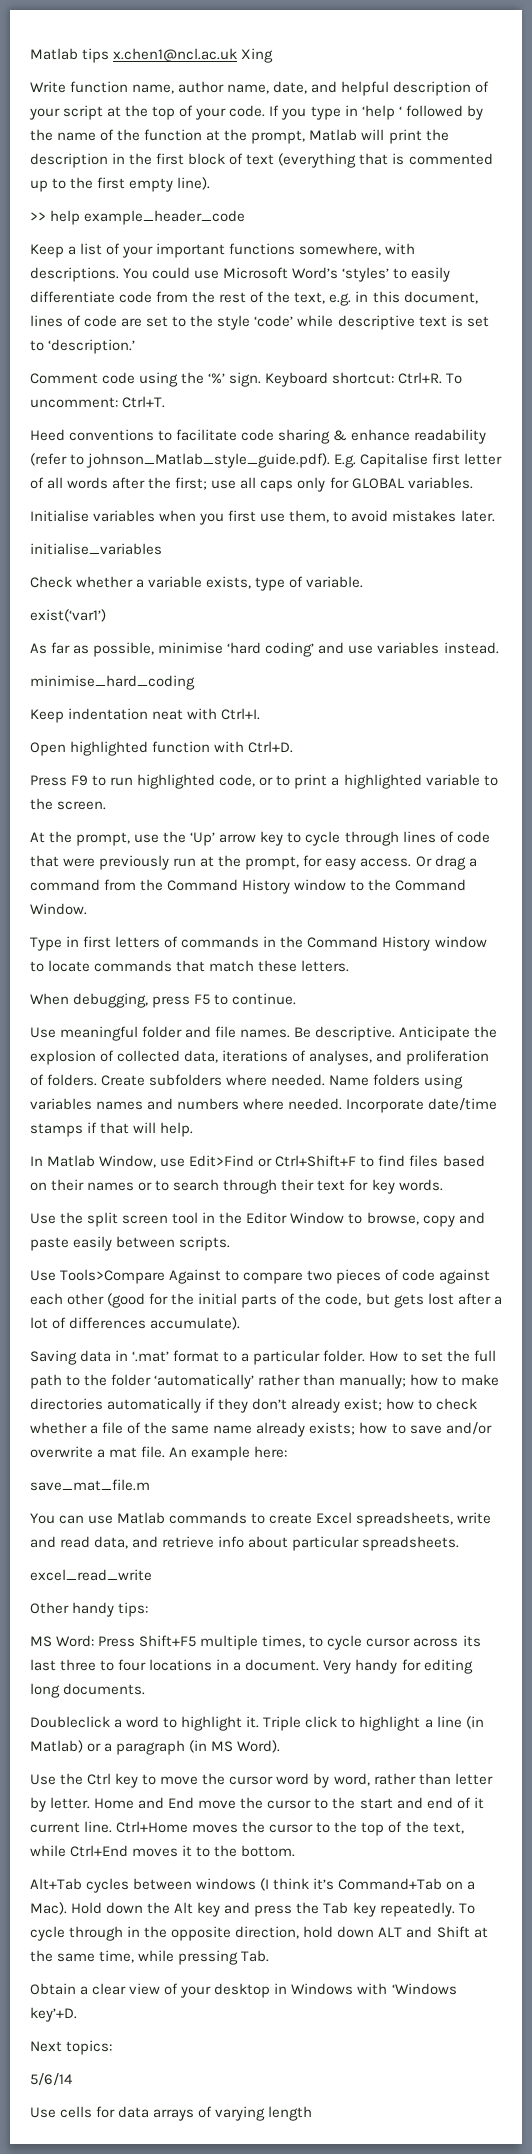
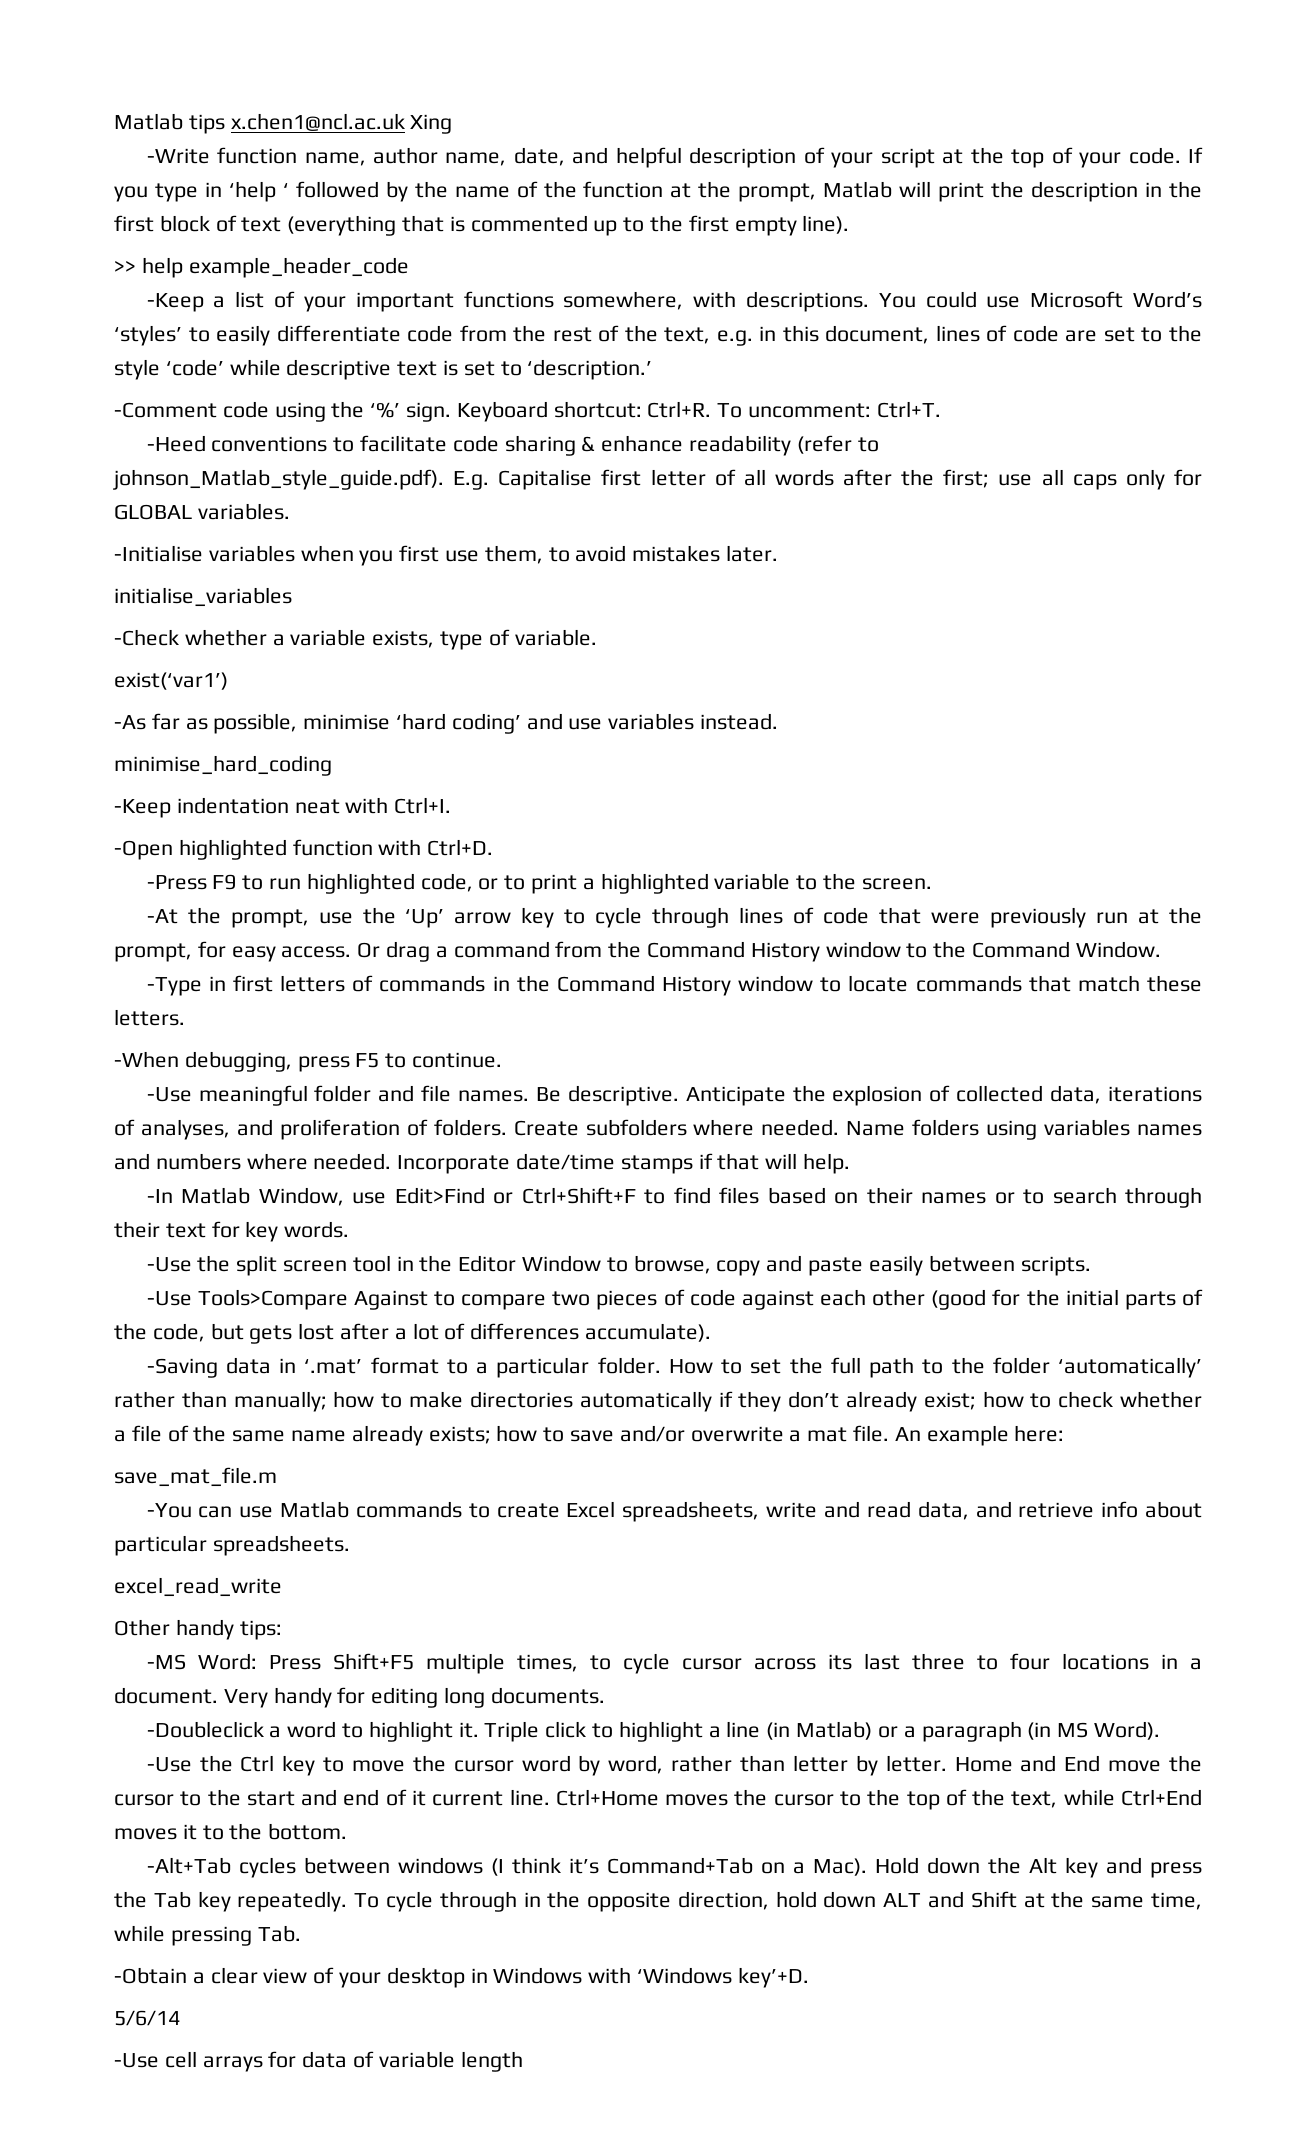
[30,81,66,93] Write -> [146,148,210,164] -Write
[30,244,64,258] Keep -> [146,293,204,312] -Keep
[30,373,98,384] Comment -> [114,402,217,418] -Comment
[30,429,65,441] Heed -> [146,435,206,452] -Heed
[30,510,89,522] Initialise -> [114,545,203,562] -Initialise
[30,576,72,588] Check -> [114,629,179,646] -Check
[30,643,47,654] As -> [114,715,146,730] -As
[30,709,64,723] Keep -> [114,799,171,818] -Keep
[30,742,66,756] Open -> [114,840,173,860] -Open
[30,775,67,786] Press -> [146,875,207,890] -Press
[30,832,45,843] At -> [146,909,178,924] -At
[30,937,62,951] Type -> [146,977,202,996] -Type
[30,993,69,1005] When -> [114,1051,179,1068] -When
[30,1027,56,1038] Use -> [146,1087,192,1102] -Use
[30,1156,43,1166] In -> [146,1189,173,1203] -In
[30,1213,56,1224] Use -> [146,1257,192,1272] -Use
[30,1270,56,1281] Use -> [146,1291,192,1306] -Use
[30,1350,77,1365] Saving -> [146,1358,218,1378] -Saving
[30,1513,55,1524] You -> [146,1503,192,1518] -You
[30,1636,52,1647] MS -> [146,1654,186,1670] -MS
[30,1716,110,1728] Doubleclick -> [146,1721,264,1738] -Doubleclick
[30,1774,56,1785] Use -> [146,1757,192,1772] -Use
[30,1878,82,1890] Alt+Tab -> [146,1857,231,1874] -Alt+Tab
[30,1983,76,1995] Obtain -> [114,1967,187,1984] -Obtain
[30,2040,113,2055] // Next topics: -> (809, 1977) none
[30,2106,266,2121] Use cells for data arrays of varying -> [114,2051,455,2072] -Use cell arrays for data of variable

